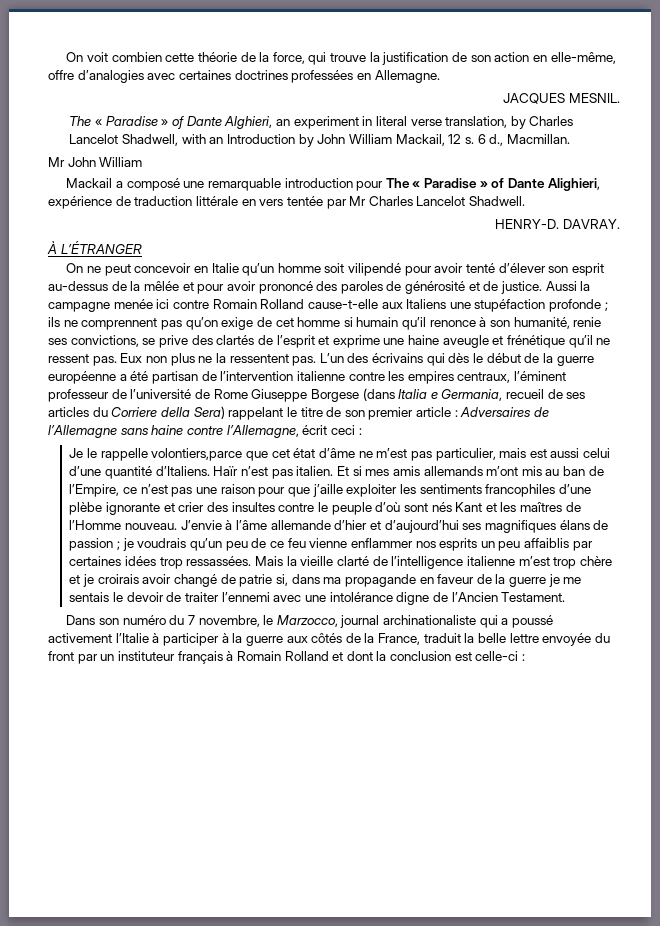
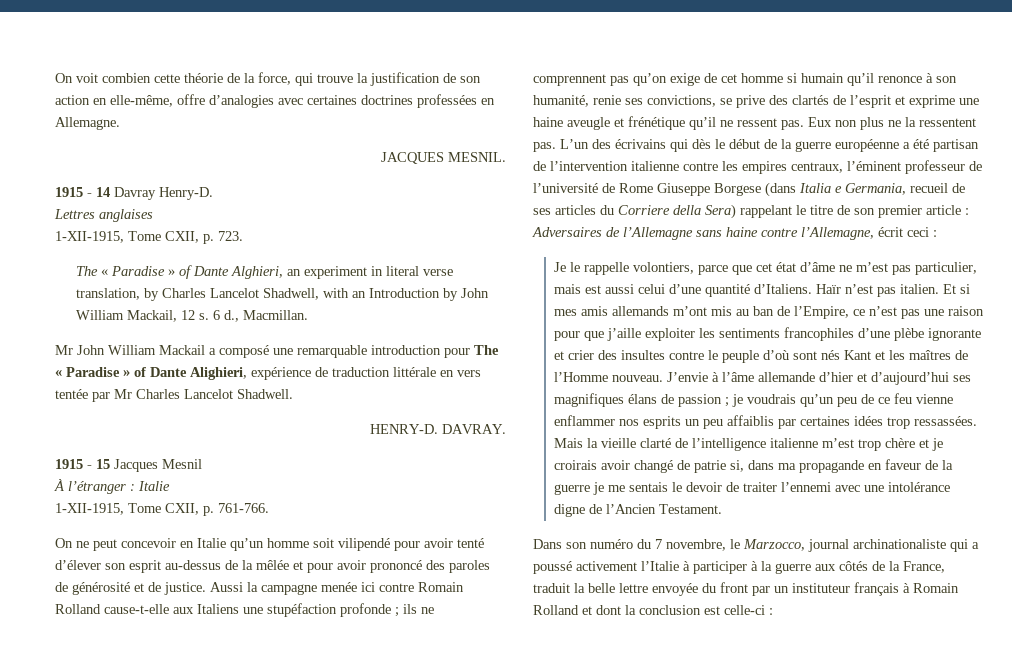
(620, 98) none -> [55,187,213,200] [54,209,153,222] [55,231,243,244] // 1915 - 14 Davray Henry-D. // Lettres anglaises // 1-XII-1915, Tome CXII, p. 723.
(143, 162) // -> (156, 350) none
[47,240,142,254] À L’ÉTRANGER -> [55,459,202,472] [54,479,170,494] [55,503,269,516] 1915 - 15 Jacques Mesnil // À l’étranger : Italie // 1-XII-1915, Tome CXII, p. 761-766.
[151,448,243,461] volontiers,parce -> [633,262,729,275] volontiers, parce

